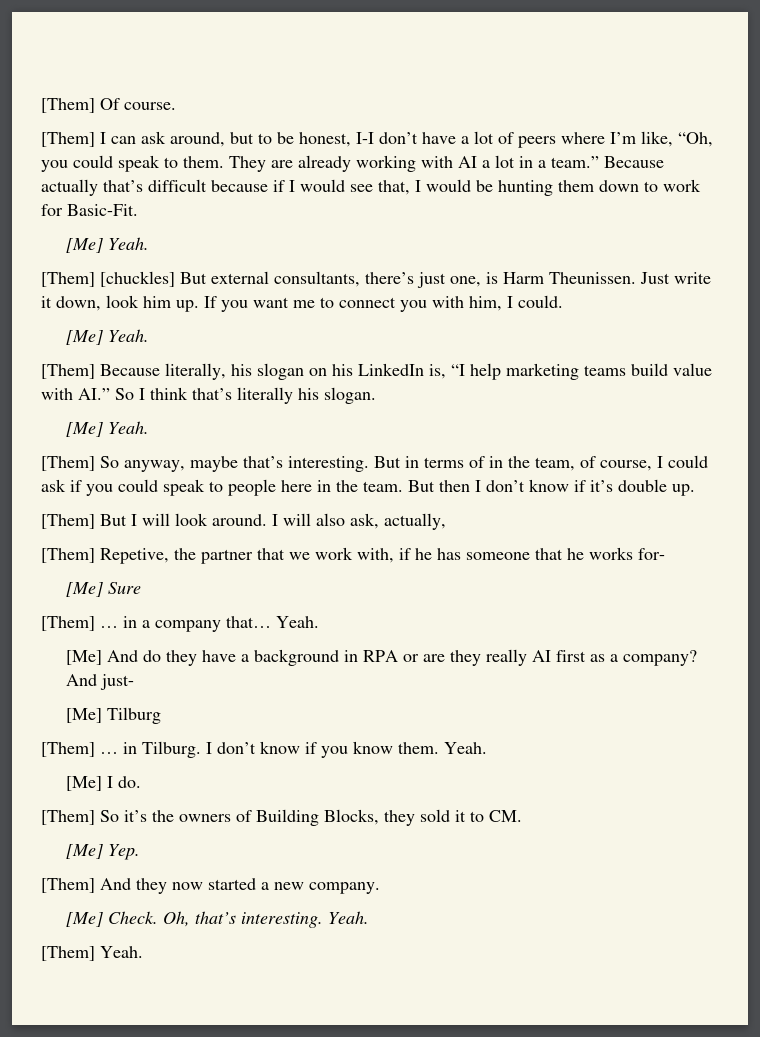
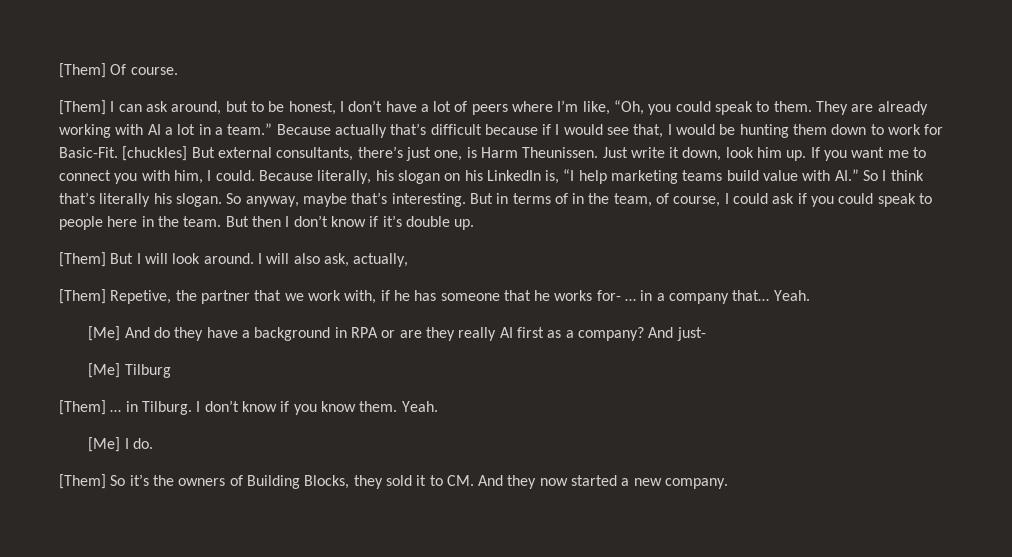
[356,132,374,144] I-I -> [339,101,344,112] I
[66,237,150,253] [41,272,95,287] // [Me] Yeah. // [Them] -> (118, 152) none
[66,329,150,345] [41,364,95,379] // [Me] Yeah. // [Them] -> (255, 175) none
[66,421,150,437] [41,456,95,471] // [Me] Yeah. // [Them] -> (222, 200) none
[66,582,142,597] [41,616,95,631] // [Me] Sure // [Them] -> (621, 295) none
[66,844,141,860] [41,878,95,893] // [Me] Yep. // [Them] -> (474, 480) none
[66,911,370,928] [41,946,143,961] // [Me] Check. Oh, that’s interesting. Yeah. // [Them] Yeah. -> (729, 483) none

